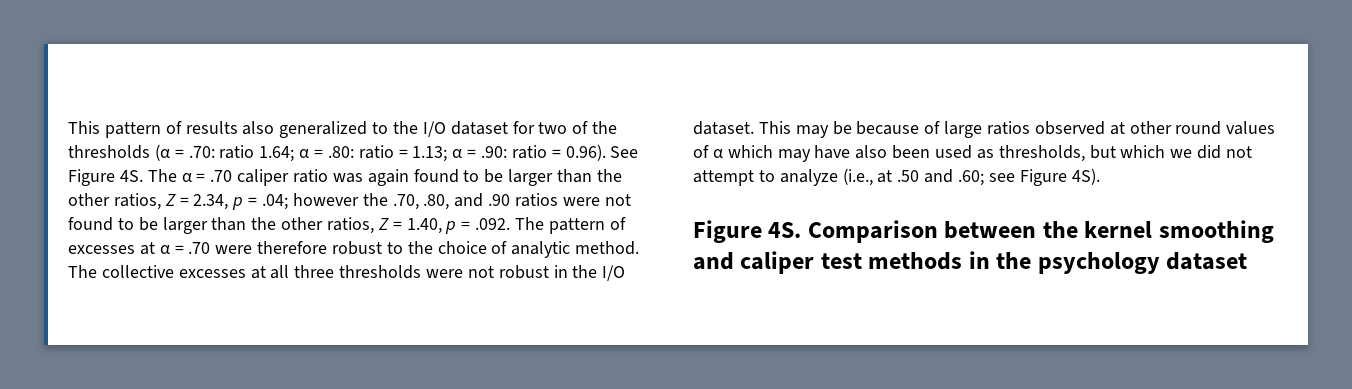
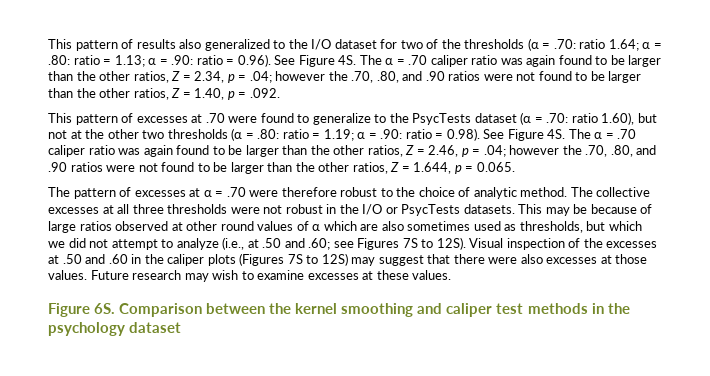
(511, 224) none -> [48,112,657,125] [48,128,637,141] [48,145,657,157] [48,162,515,174] // This pattern of excesses at .70 were found to generalize to the PsycTests dataset (α = .70: ratio 1.60), but not at the other two thresholds (α = .80: ratio = 1.19; α = .90: ratio = 0.98). See Figure 4S. The α = .70 caliper ratio was again found to be larger than the other ratios, Z = 2.46, p = .04; however the .70, .80, and .90 ratios were not found to be larger than the other ratios, Z = 1.644, p = 0.065. //
[693,121,754,135] dataset. -> [385,204,515,216] or PsycTests datasets.
[777,145,931,162] may have also been -> [360,221,471,231] are also sometimes
[1019,168,1100,186] [693,220,802,243] Figure 4S). // Figure 4S. -> [357,237,658,250] [48,253,648,266] [48,270,452,282] [48,303,116,317] Figures 7S to 12S). Visual inspection of the excesses at .50 and .60 in the caliper plots (Figures 7S to 12S) may suggest that there were also excesses at those values. Future research may wish to examine excesses at these values. // Figure 6S.

